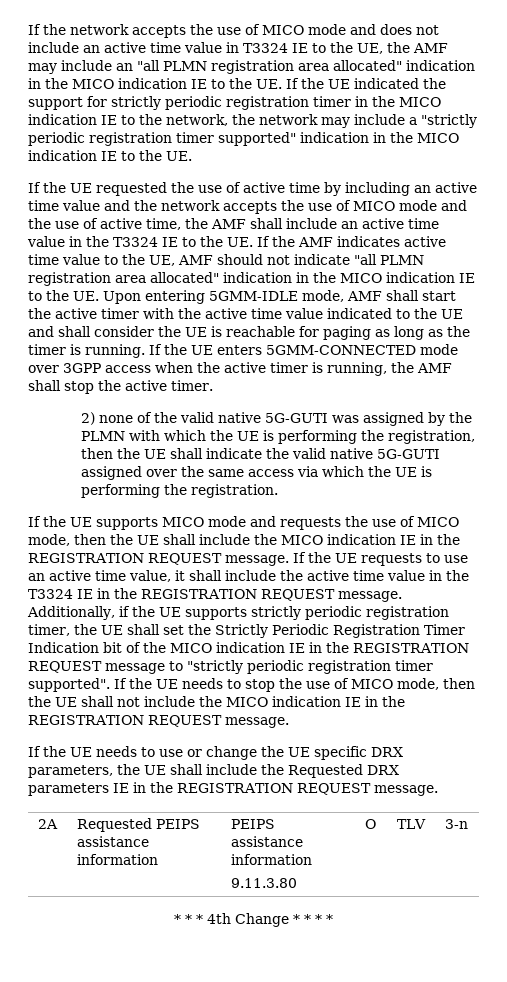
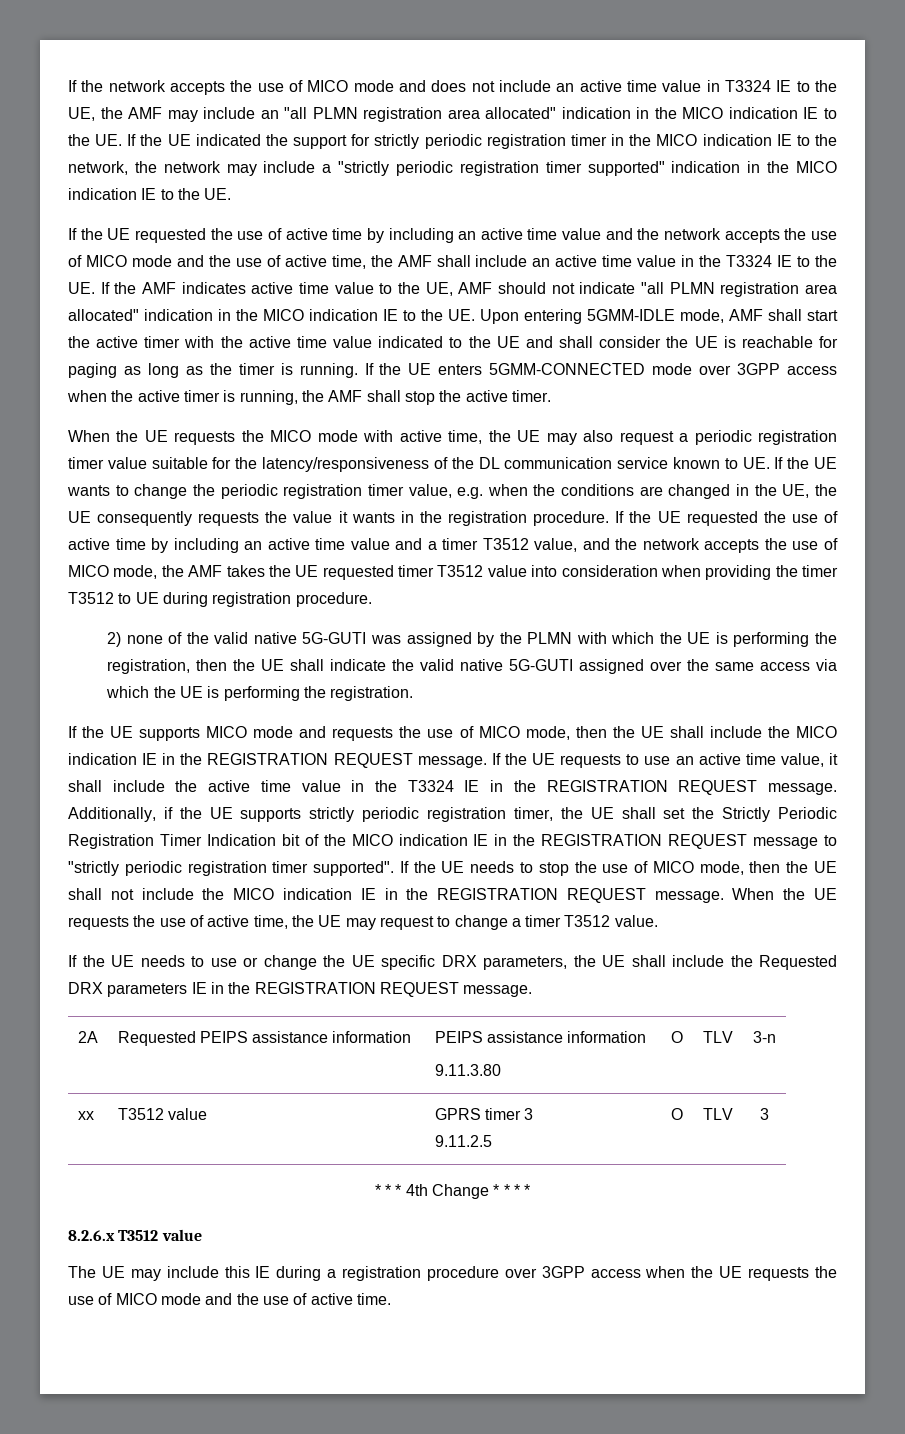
(213, 385) none -> [68,430,838,445] [68,457,837,472] [67,484,837,499] [68,511,839,526] [68,538,838,553] [68,565,838,580] [68,592,372,607] // When the UE requests the MICO mode with active time, the UE may also request a periodic registration timer value suitable for the latency/responsiveness of the DL communication service known to UE. If the UE wants to change the periodic registration timer value, e.g. when the conditions are changed in the UE, the UE consequently requests the value it wants in the registration procedure. If the UE requested the use of active time by including an active time value and a timer T3512 value, and the network accepts the use of MICO mode, the AMF takes the UE requested timer T3512 value into consideration when providing the timer T3512 to UE during registration procedure.
(289, 722) none -> [732,888,838,900] [68,915,658,930] When the UE requests the use of active time, the UE may request to change a timer T3512 value.
(468, 824) none -> [77,1111,94,1120] [117,1108,207,1120] [434,1108,534,1120] [434,1135,492,1147] [670,1108,683,1120] [702,1108,733,1120] [759,1108,769,1120] // xx | T3512 value | GPRS timer 3 // 9.11.2.5 | O | TLV | 3
(333, 919) none -> [68,1229,202,1241] [68,1266,837,1281] [68,1293,391,1305] // 8.2.6.x T3512 value // The UE may include this IE during a registration procedure over 3GPP access when the UE requests the use of MICO mode and the use of active time.

